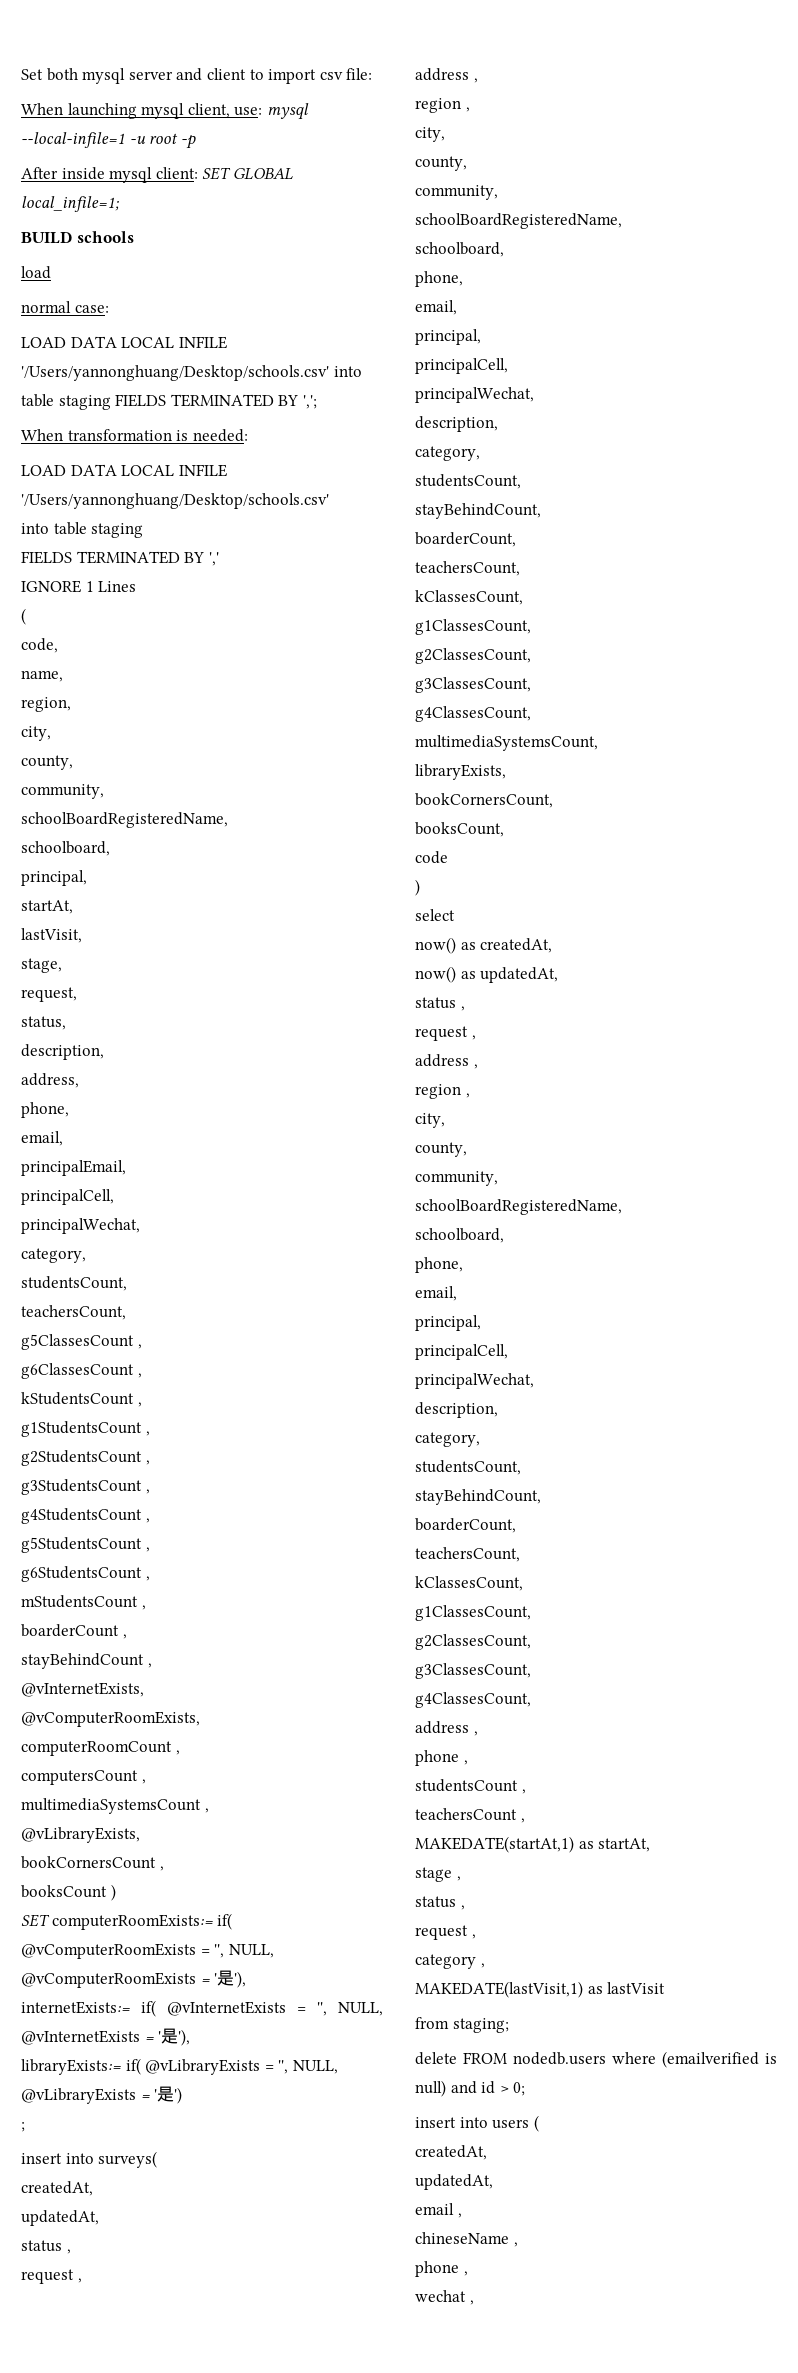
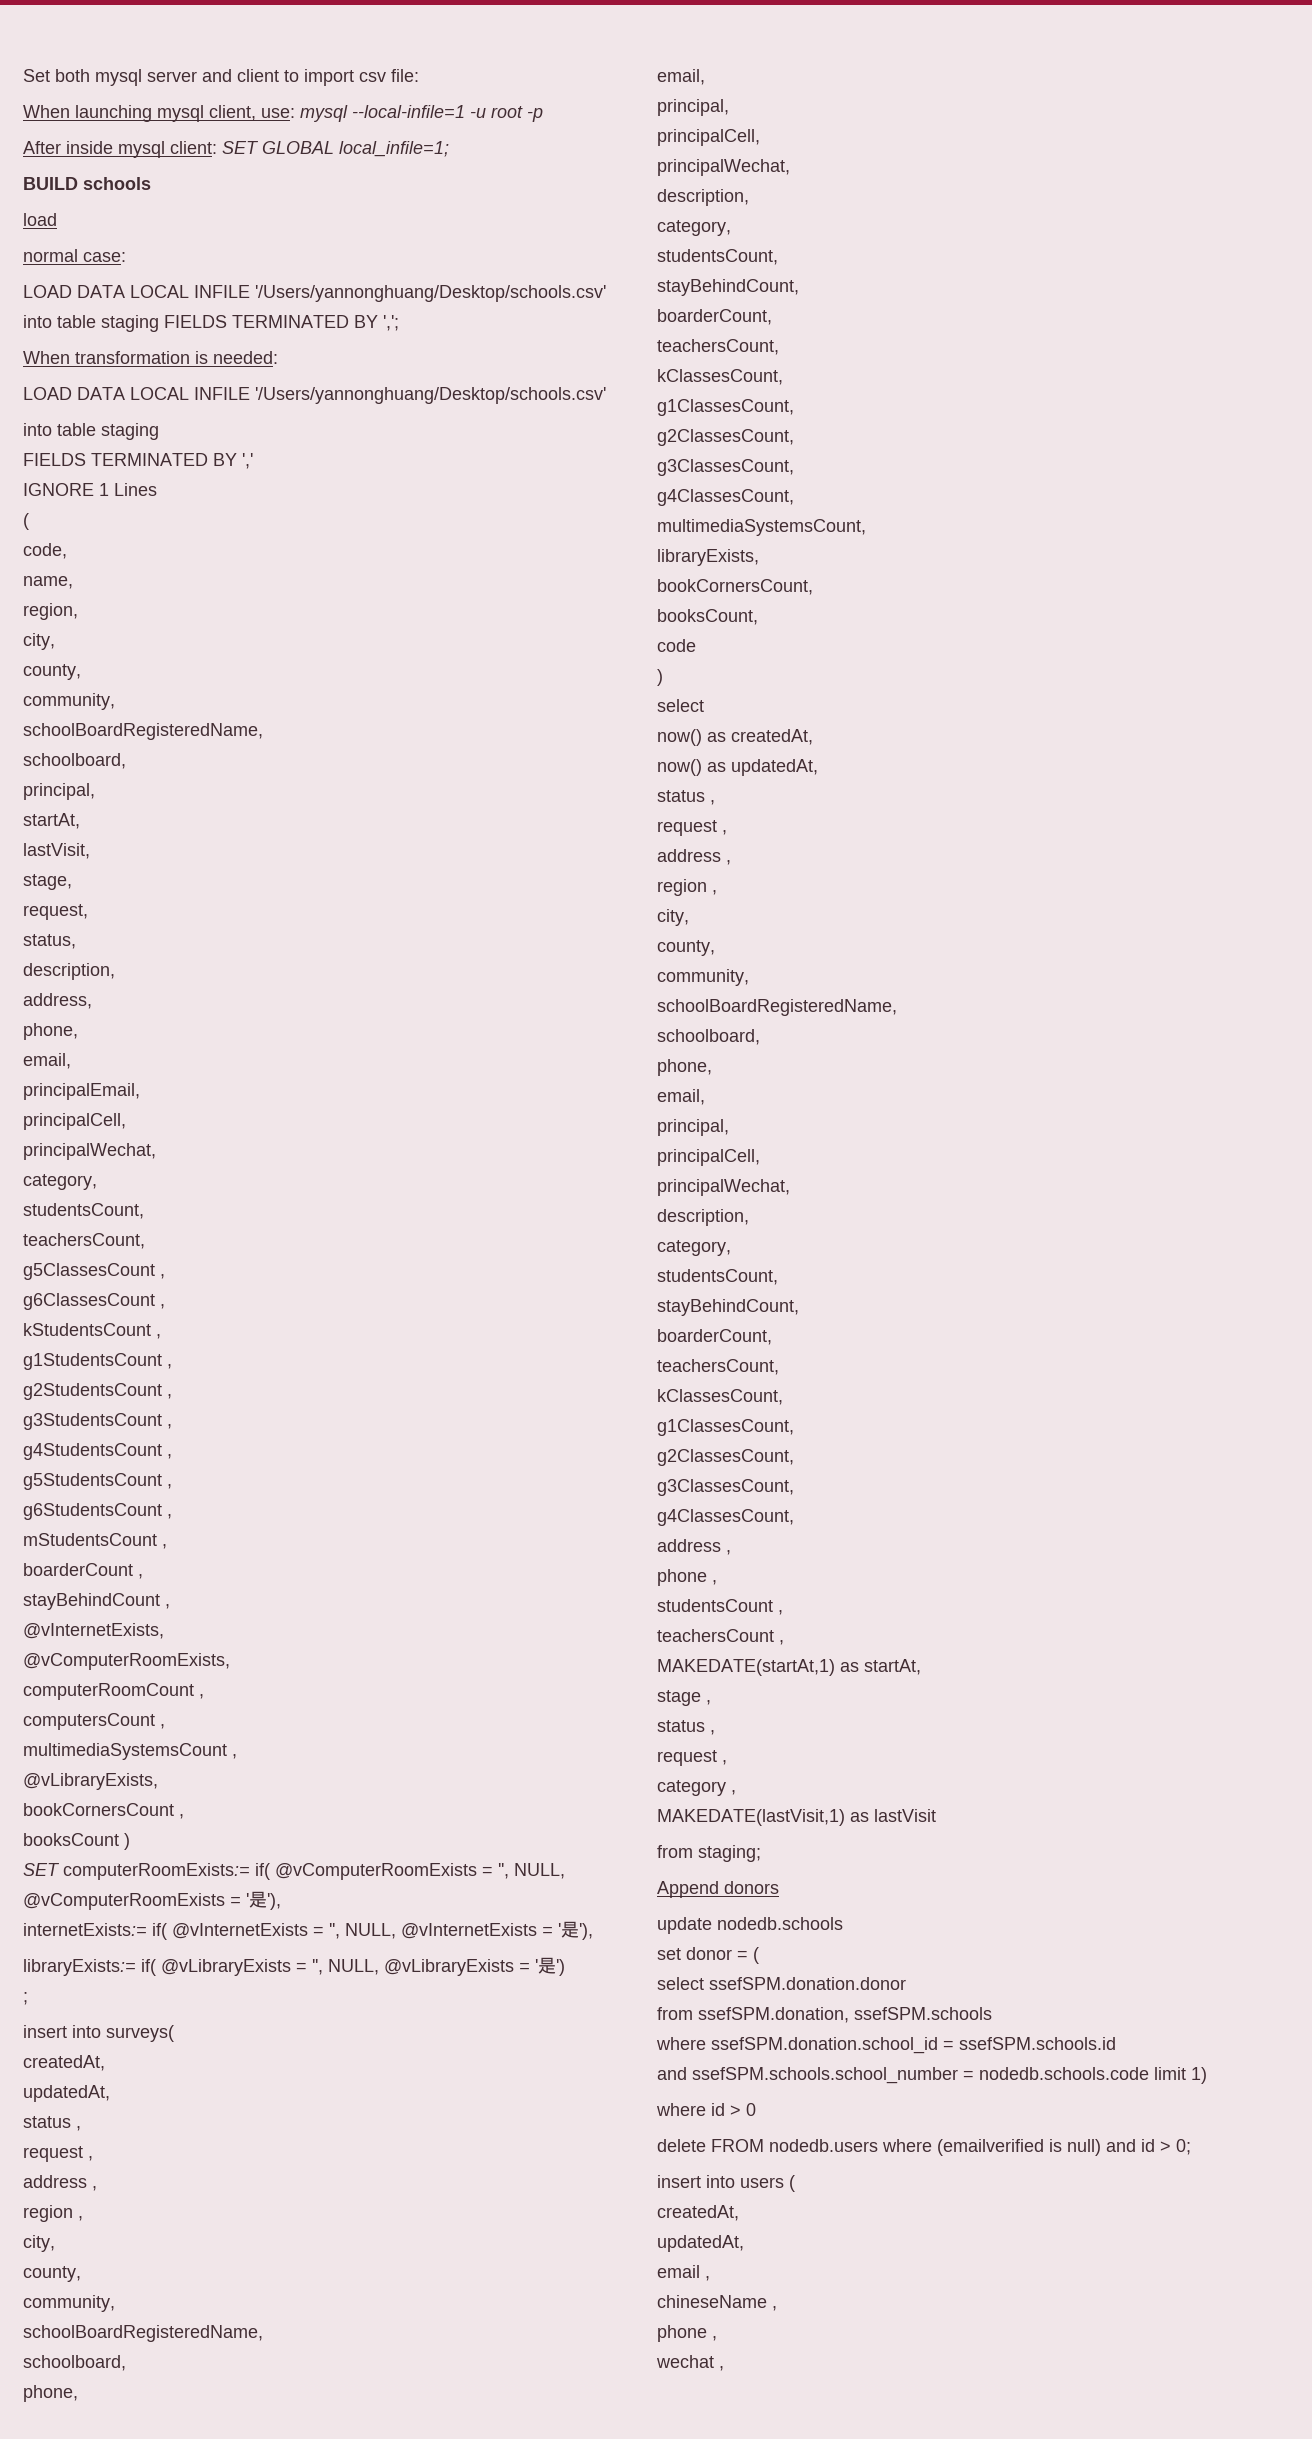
(509, 2025) none -> [657,1881,779,1898] [657,1917,843,1934] [657,1947,759,1964] [657,1977,906,1990] [657,2007,992,2023] [656,2037,1116,2054] [657,2067,1207,2084] [656,2103,756,2116] // Append donors // update nodedb.schools // set donor = ( // select ssefSPM.donation.donor // from ssefSPM.donation, ssefSPM.schools // where ssefSPM.donation.school_id = ssefSPM.schools.id // and ssefSPM.schools.school_number = nodedb.schools.code limit 1) // where id > 0

